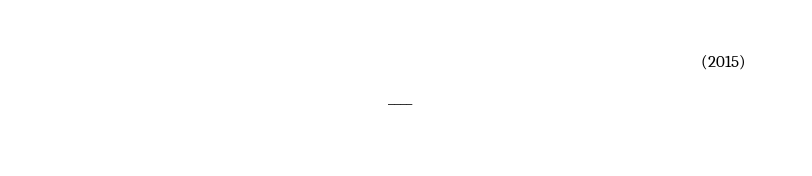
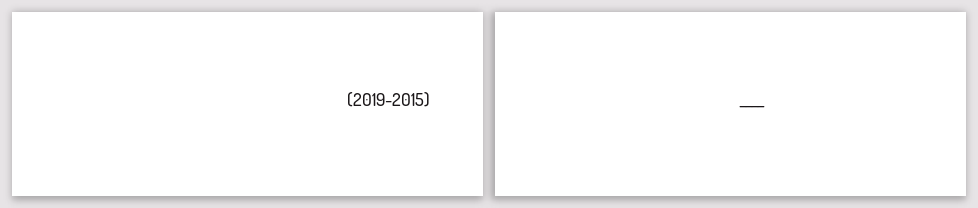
[701,54,746,70] (2015) -> [347,92,430,107] (2019-2015)

